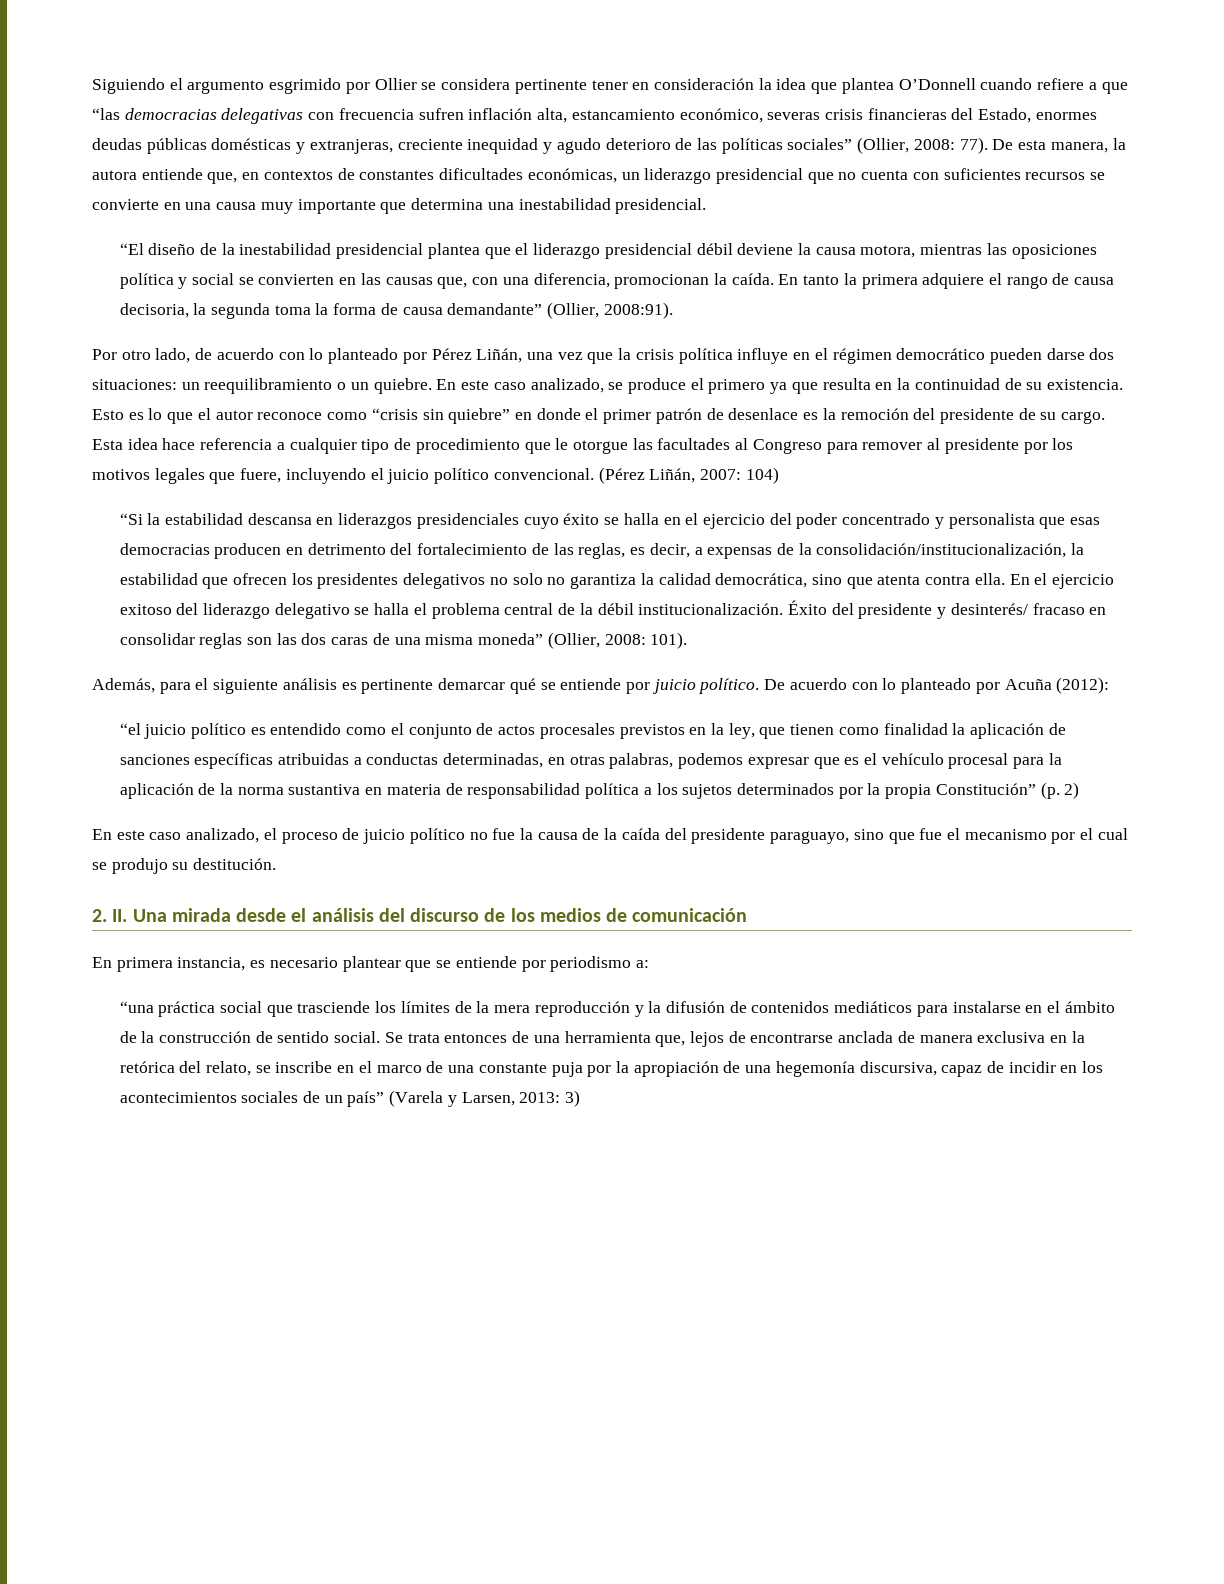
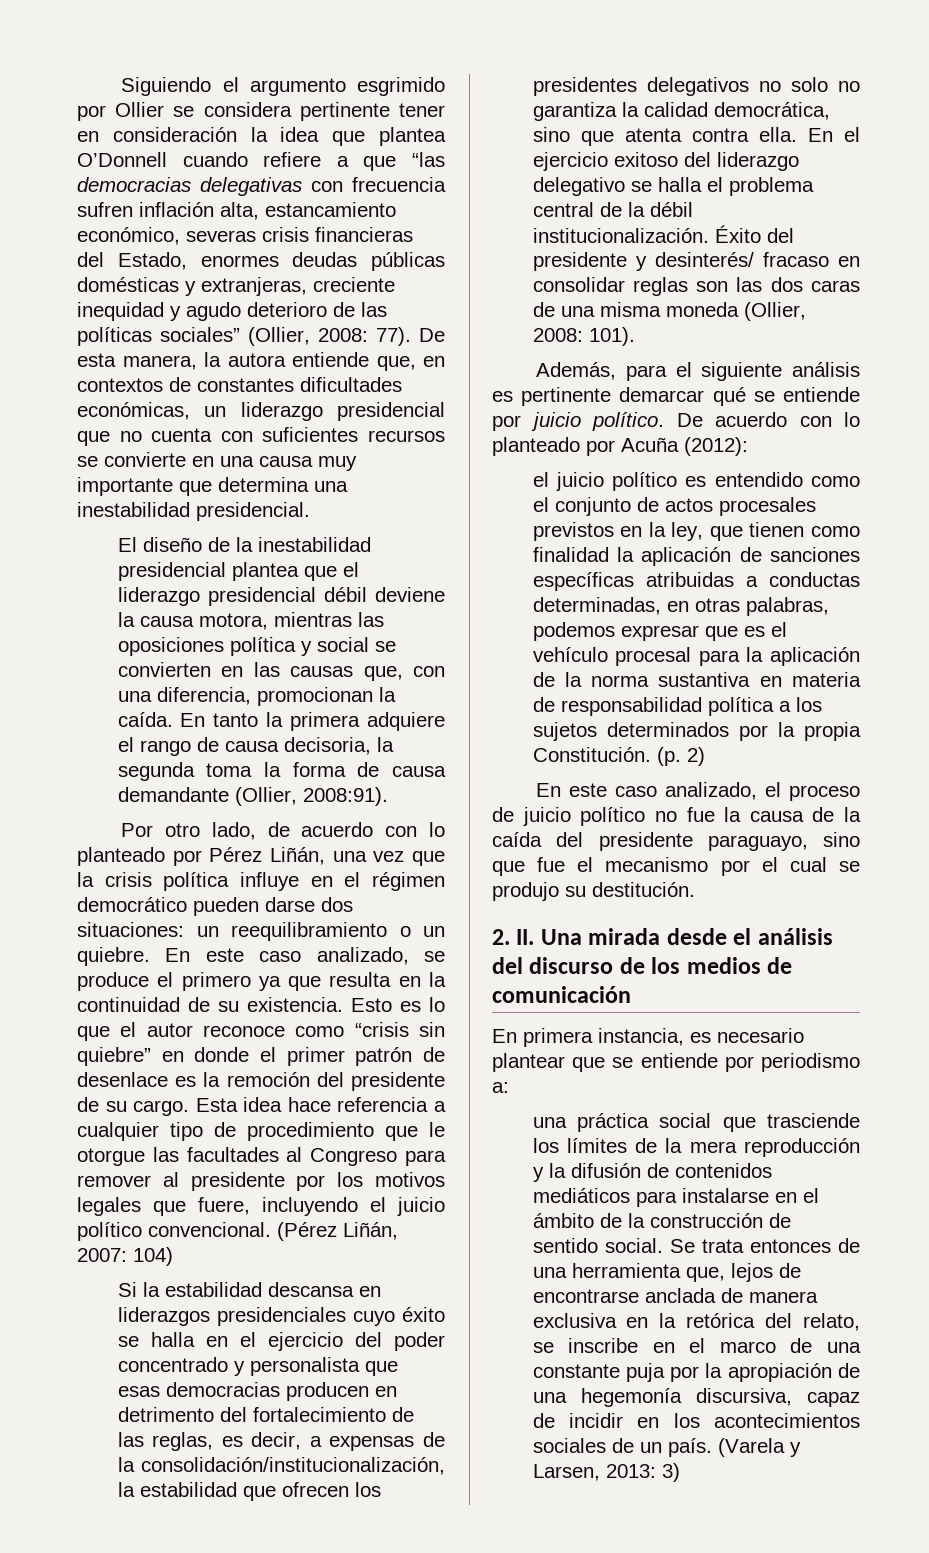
[119,243,144,255] “El -> [117,537,137,552] El
[447,303,543,315] demandante” -> [117,787,229,802] demandante
[119,513,143,525] “Si -> [117,1282,137,1297] Si
[478,633,544,645] moneda” -> [665,302,739,317] moneda
[119,723,141,735] “el -> [532,472,549,487] el
[935,783,1036,795] Constitución” -> [532,747,651,762] Constitución.
[119,1001,154,1013] “una -> [532,1117,567,1128] una
[347,1091,385,1107] país” -> [667,1438,712,1457] país.

